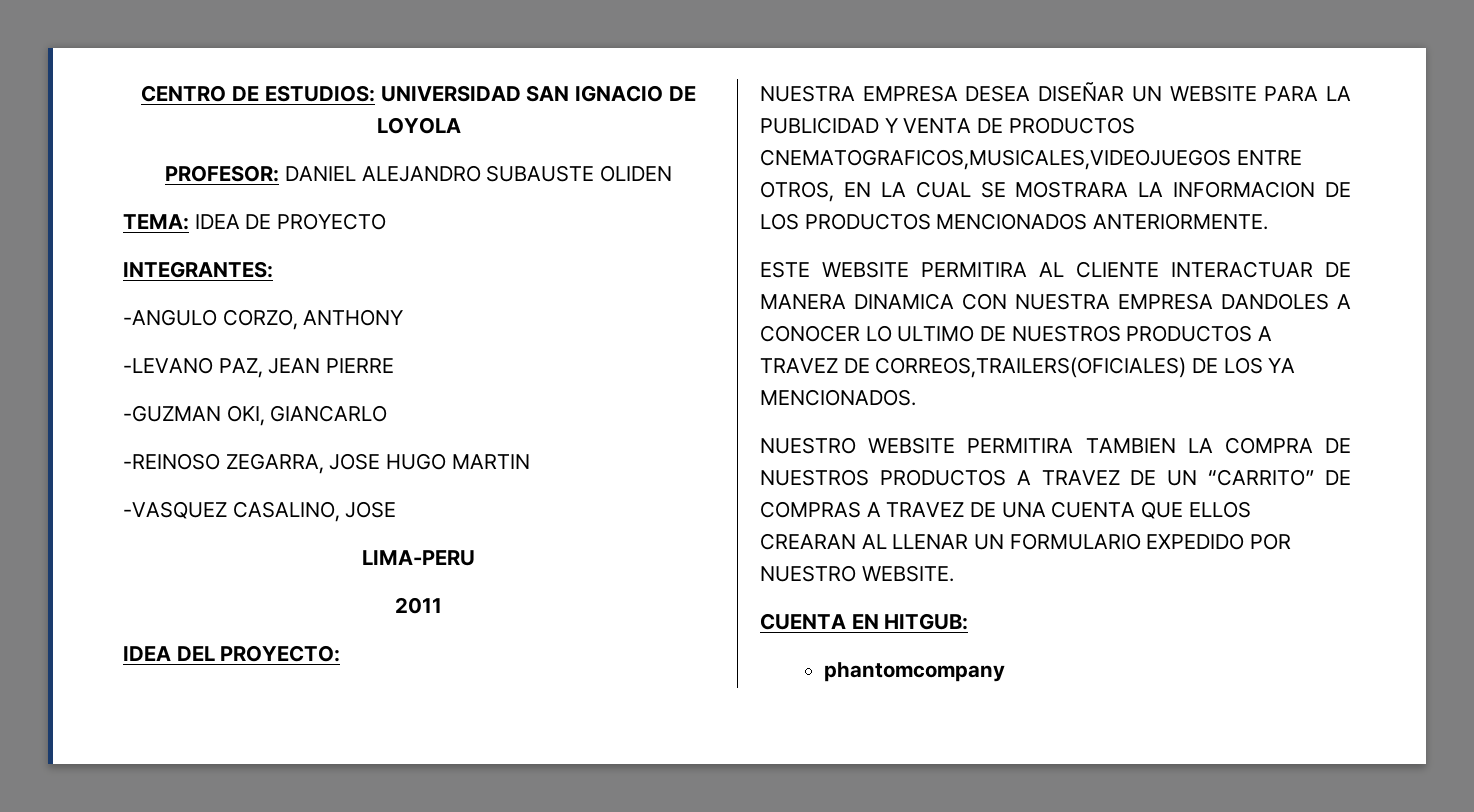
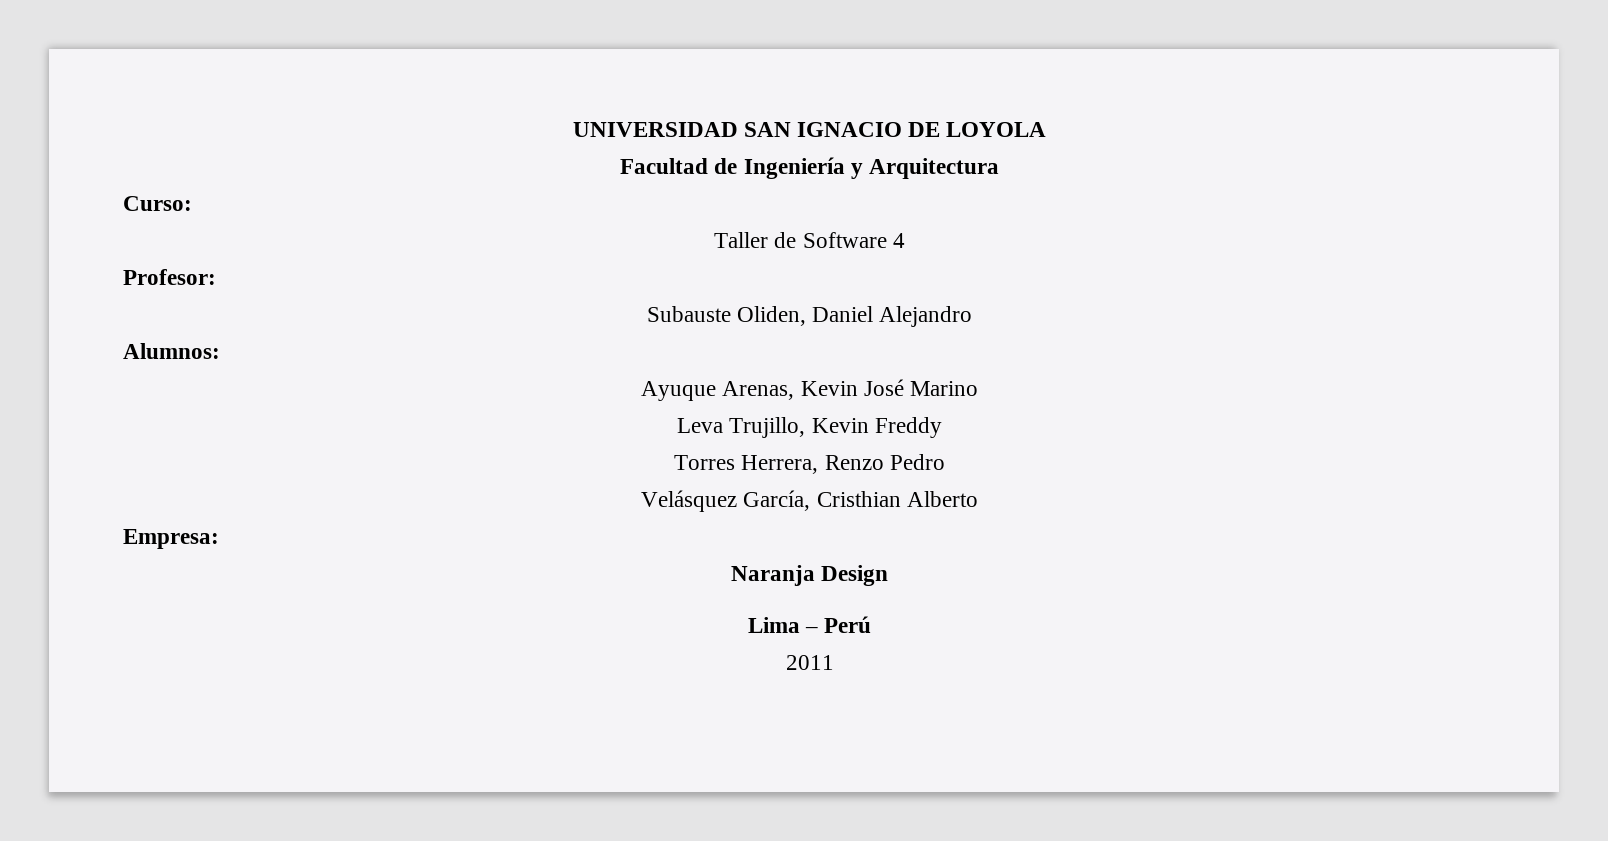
[141,85,375,102] CENTRO DE ESTUDIOS: -> (572, 129) none
[165,165,672,182] [123,213,387,230] [123,261,273,278] [123,309,404,330] [123,357,395,378] [123,405,388,426] [123,453,530,474] [123,501,397,522] [362,550,475,566] [395,597,442,614] [123,645,341,662] [760,82,1351,102] [760,117,1135,134] [760,149,1302,170] [760,181,1351,202] [760,213,1269,230] [760,261,1351,278] [760,293,1351,310] [760,325,1273,342] [760,357,1296,378] [760,389,916,406] [760,437,1351,454] [760,469,1351,486] [760,501,1251,519] [760,533,1292,550] [760,565,954,582] [760,613,969,630] [823,662,1005,682] PROFESOR: DANIEL ALEJANDRO SUBAUSTE OLIDEN // TEMA: IDEA DE PROYECTO // INTEGRANTES: // -ANGULO CORZO, ANTHONY // -LEVANO PAZ, JEAN PIERRE // -GUZMAN OKI, GIANCARLO // -REINOSO ZEGARRA, JOSE HUGO MARTIN // -VASQUEZ CASALINO, JOSE // LIMA-PERU // 2011 // IDEA DEL PROYECTO: // NUESTRA EMPRESA DESEA DISEÑAR UN WEBSITE PARA LA PUBLICIDAD Y VENTA DE PRODUCTOS CNEMATOGRAFICOS,MUSICALES,VIDEOJUEGOS ENTRE OTROS, EN LA CUAL SE MOSTRARA LA INFORMACION DE LOS PRODUCTOS MENCIONADOS ANTERIORMENTE. // ESTE WEBSITE PERMITIRA AL CLIENTE INTERACTUAR DE MANERA DINAMICA CON NUESTRA EMPRESA DANDOLES A CONOCER LO ULTIMO DE NUESTROS PRODUCTOS A TRAVEZ DE CORREOS,TRAILERS(OFICIALES) DE LOS YA MENCIONADOS. // NUESTRO WEBSITE PERMITIRA TAMBIEN LA COMPRA DE NUESTROS PRODUCTOS A TRAVEZ DE UN “CARRITO” DE COMPRAS A TRAVEZ DE UNA CUENTA QUE ELLOS CREARAN AL LLENAR UN FORMULARIO EXPEDIDO POR NUESTRO WEBSITE. // CUENTA EN HITGUB: // phantomcompany -> [620,157,999,179] [123,196,192,211] [714,232,905,248] [123,269,216,285] [646,306,973,327] [123,343,220,359] [641,379,978,401] [677,417,942,438] [674,454,945,474] [641,490,978,512] [123,529,219,549] [730,565,889,586] [747,616,872,633] [785,655,834,670] Facultad de Ingeniería y Arquitectura // Curso: // Taller de Software 4 // Profesor: // Subauste Oliden, Daniel Alejandro // Alumnos: // Ayuque Arenas, Kevin José Marino // Leva Trujillo, Kevin Freddy // Torres Herrera, Renzo Pedro // Velásquez García, Cristhian Alberto // Empresa: // Naranja Design // Lima – Perú // 2011

